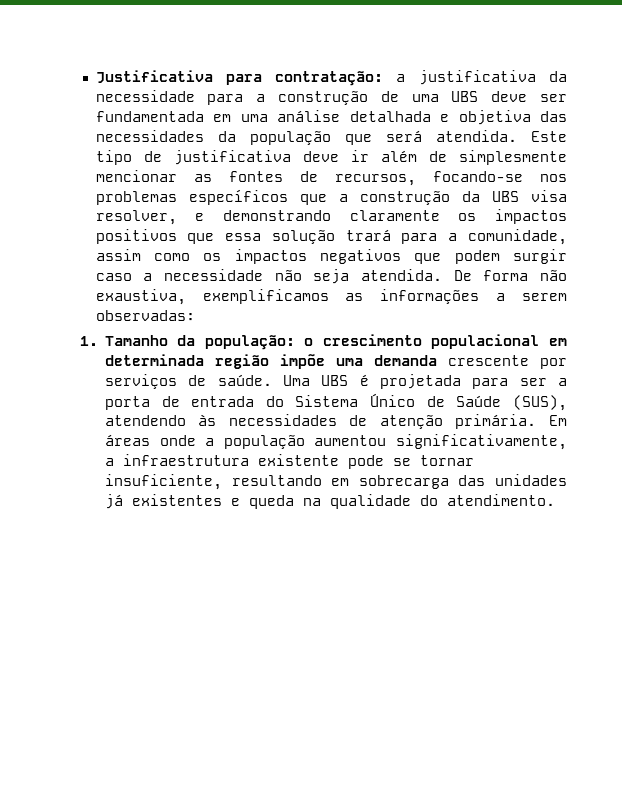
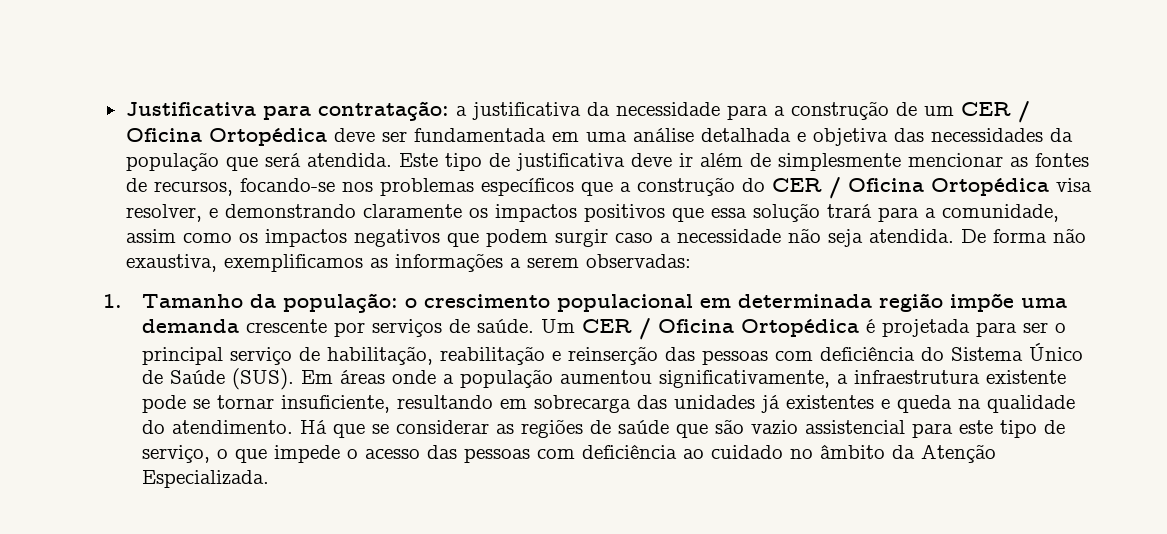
[411,91,479,102] uma UBS -> [923,101,1030,123] [125,128,327,146] um CER / Oficina Ortopédica
[461,191,519,202] da UBS -> [741,177,1049,199] do CER / Oficina Ortopédica
[282,374,567,389] [104,396,255,410] Uma UBS é projetada para ser a porta de entrada -> [541,318,1067,340] [142,346,916,365] Um CER / Oficina Ortopédica é projetada para ser o principal serviço de habilitação, reabilitação e reinserção das pessoas com deficiência
[513,395,568,411] [104,414,537,429] (SUS), atendendo às necessidades de atenção primária. -> [232,368,295,390] (SUS).
(555, 500) none -> [300,419,1066,438] [142,444,997,463] [142,470,270,488] Há que se considerar as regiões de saúde que são vazio assistencial para este tipo de serviço, o que impede o acesso das pessoas com deficiência ao cuidado no âmbito da Atenção Especializada.

